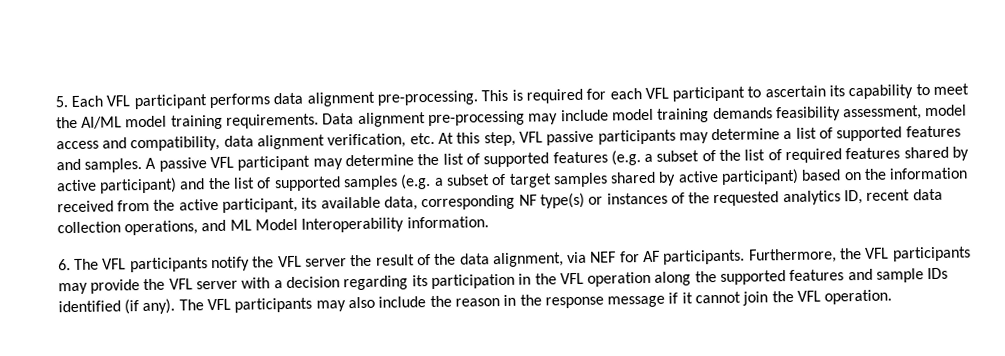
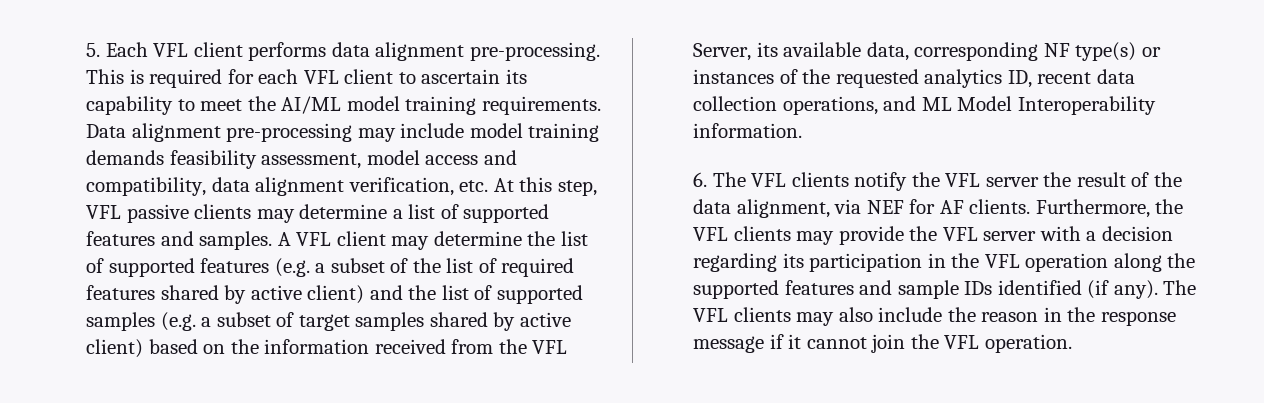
[133,94,207,110] participant -> [193,42,243,57] client
[672,86,746,102] participant -> [344,69,394,84] client
[597,129,676,145] participants -> [194,204,252,219] clients
[158,155,311,172] passive VFL participant -> [296,231,386,246] VFL client
[99,177,178,194] participant) -> [307,285,365,304] client)
[721,168,800,185] participant) -> [86,339,144,358] client)
[178,197,298,213] active participant, -> [532,340,568,354] [693,43,752,61] VFL Server,
[129,257,208,273] participants -> [791,172,849,187] clients
[663,249,746,265] participants. -> [969,199,1031,214] clients.
[892,246,971,262] participants -> [733,226,791,241] clients
[234,297,313,313] participants -> [733,307,791,322] clients

